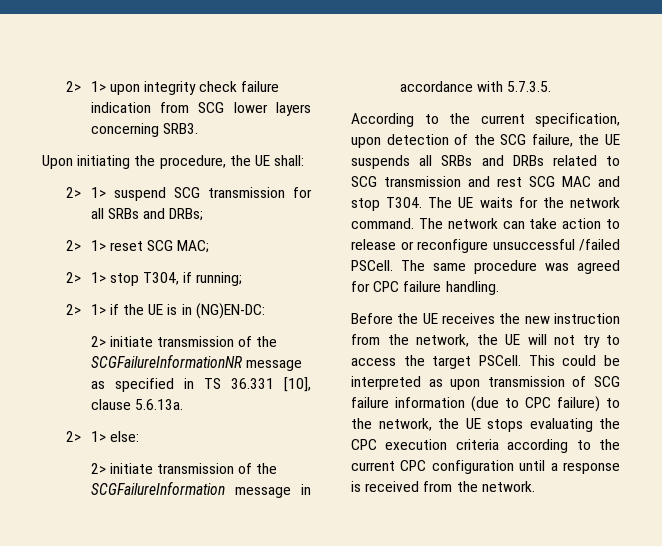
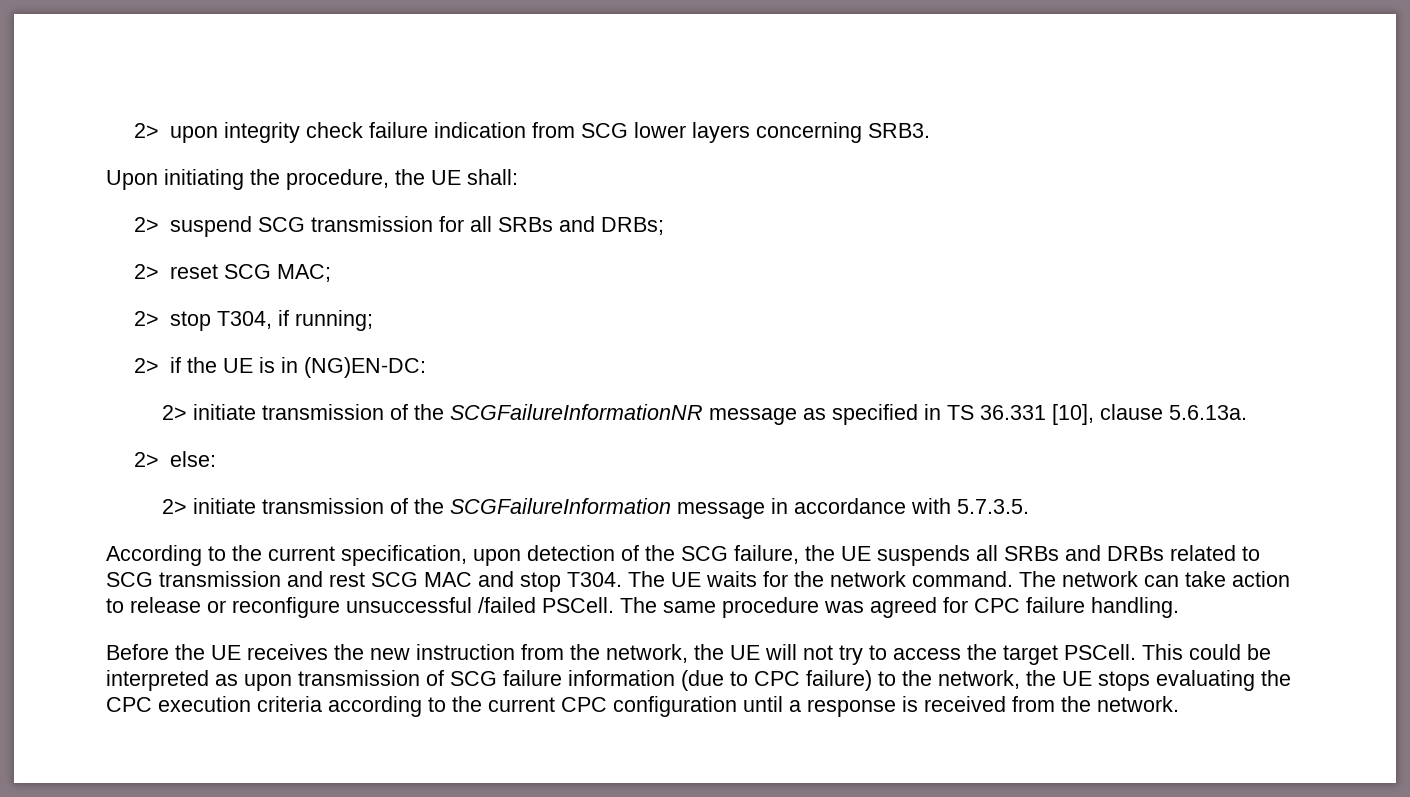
[66,81,106,92] 2> 1> -> [134,123,160,138] 2>
[90,187,106,198] 1> -> (160, 224) none
[90,240,106,251] 1> -> (160, 271) none
[90,272,106,283] 1> -> (160, 318) none
[90,304,106,315] 1> -> (160, 365) none
[90,431,106,442] 1> -> (160, 459) none

